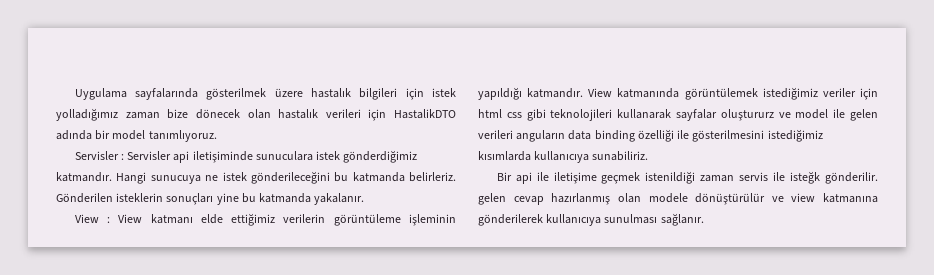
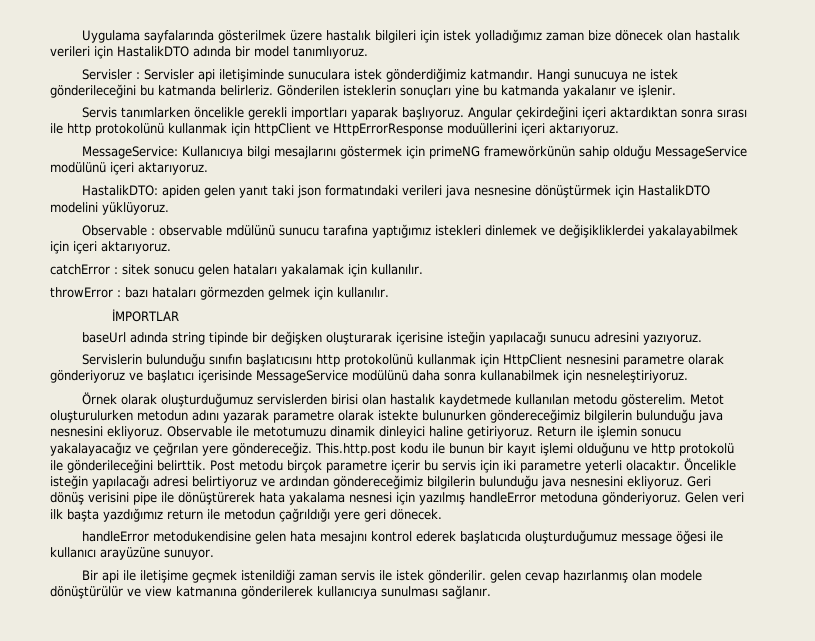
[314,193,365,205] [74,213,456,226] [478,87,878,100] [478,109,878,121] [478,129,823,142] [478,151,649,163] yakalanır. // View : View katmanı elde ettiğimiz verilerin görüntüleme işleminin yapıldığı katmandır. View katmanında görüntülemek istediğimiz veriler için html css gibi teknolojileri kullanarak sayfalar oluştururz ve model ile gelen verileri anguların data binding özelliği ile gösterilmesini istediğimiz kısımlarda kullanıcıya sunabiliriz. -> [563,85,676,98] [81,106,747,120] [50,123,619,136] [81,145,747,159] [50,162,208,175] [81,185,710,198] [50,202,169,215] [81,224,738,238] [50,241,171,254] [50,264,423,277] [50,287,389,300] [111,309,179,322] [81,331,702,345] [81,353,724,367] [50,370,688,383] [81,392,724,407] [50,409,723,423] [50,426,681,439] [50,442,734,456] [50,458,736,473] [50,475,711,489] [50,492,744,505] [50,508,442,522] [81,530,723,544] [50,547,214,560] yakalanır ve işlenir. // Servis tanımlarken öncelikle gerekli importları yaparak başlıyoruz. Angular çekirdeğini içeri aktardıktan sonra sırası ile http protokolünü kullanmak için httpClient ve HttpErrorResponse moduüllerini içeri aktarıyoruz. // MessageService: Kullanıcıya bilgi mesajlarını göstermek için primeNG framewörkünün sahip olduğu MessageService modülünü içeri aktarıyoruz. // HastalikDTO: apiden gelen yanıt taki json formatındaki verileri java nesnesine dönüştürmek için HastalikDTO modelini yüklüyoruz. // Observable : observable mdülünü sunucu tarafına yaptığımız istekleri dinlemek ve değişikliklerdei yakalayabilmek için içeri aktarıyoruz. // catchError : sitek sonucu gelen hataları yakalamak için kullanılır. // throwError : bazı hataları görmezden gelmek için kullanılır. // İMPORTLAR // baseUrl adında string tipinde bir değişken oluşturarak içerisine isteğin yapılacağı sunucu adresini yazıyoruz. // Servislerin bulunduğu sınıfın başlatıcısını http protokolünü kullanmak için HttpClient nesnesini parametre olarak gönderiyoruz ve başlatıcı içerisinde MessageService modülünü daha sonra kullanabilmek için nesneleştiriyoruz. // Örnek olarak oluşturduğumuz servislerden birisi olan hastalık kaydetmede kullanılan metodu gösterelim. Metot oluşturulurken metodun adını yazarak parametre olarak istekte bulunurken göndereceğimiz bilgilerin bulunduğu java nesnesini ekliyoruz. Observable ile metotumuzu dinamik dinleyici haline getiriyoruz. Return ile işlemin sonucu yakalayacağız ve çeğrılan yere göndereceğiz. This.http.post kodu ile bunun bir kayıt işlemi olduğunu ve http protokolü ile gönderileceğini belirttik. Post metodu birçok parametre içerir bu servis için iki parametre yeterli olacaktır. Öncelikle isteğin yapılacağı adresi belirtiyoruz ve ardından göndereceğimiz bilgilerin bulunduğu java nesnesini ekliyoruz. Geri dönüş verisini pipe ile dönüştürerek hata yakalama nesnesi için yazılmış handleError metoduna gönderiyoruz. Gelen veri ilk başta yazdığımız return ile metodun çağrıldığı yere geri dönecek. // handleError metodukendisine gelen hata mesajını kontrol ederek başlatıcıda oluşturduğumuz message öğesi ile kullanıcı arayüzüne sunuyor.
[790,171,821,184] isteğk -> [395,570,424,581] istek

